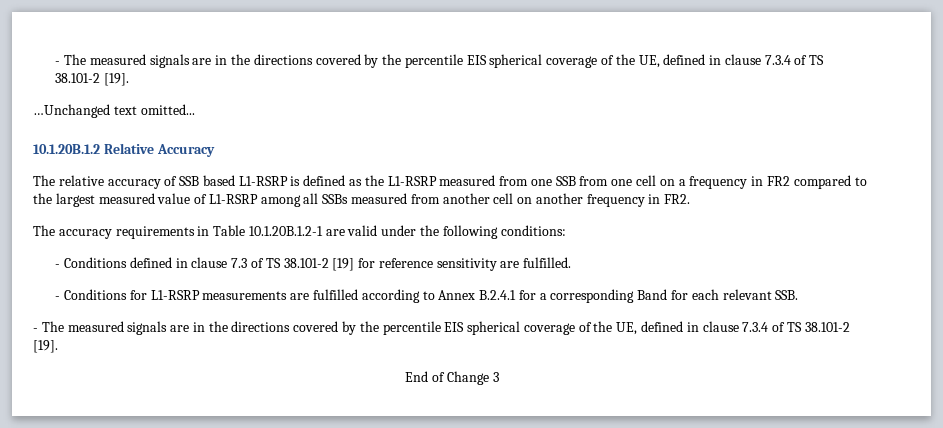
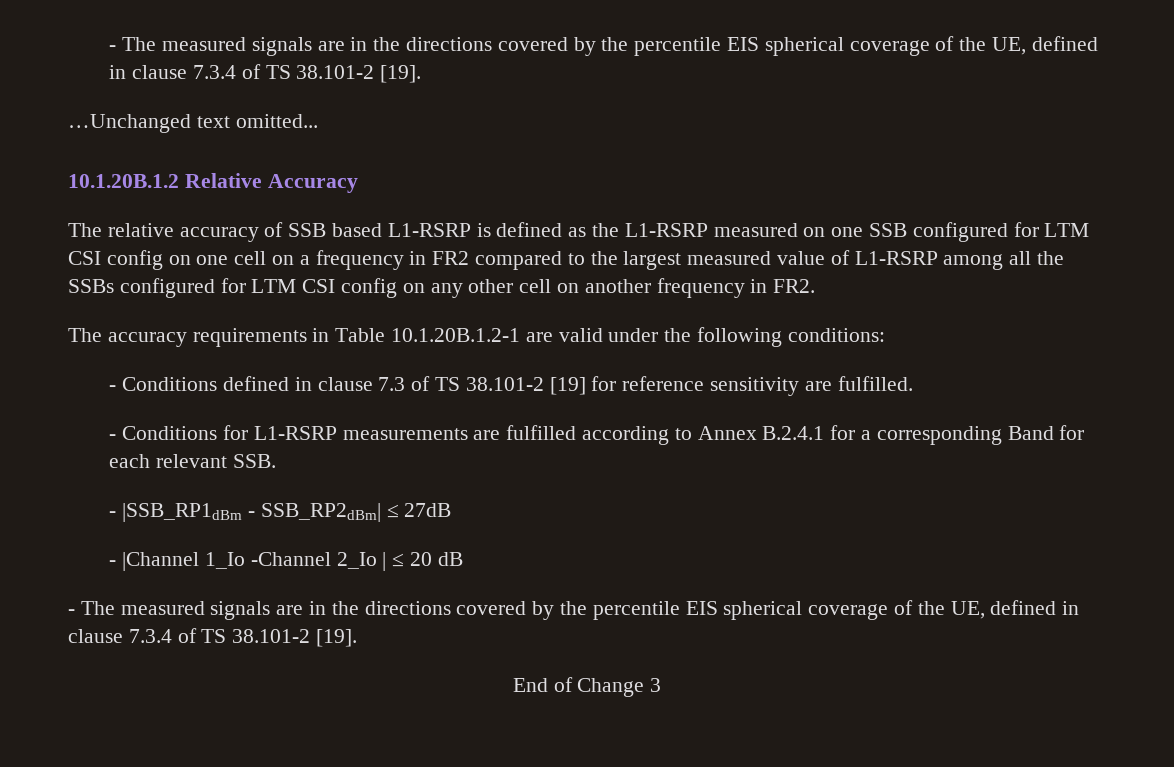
[499,176,529,186] from -> [803,227,826,237] on
[579,176,609,186] from -> [912,222,1090,242] [68,250,191,270] configured for LTM CSI config on
[322,193,490,204] SSBs measured from another -> [1037,251,1065,265] [68,278,514,298] the SSBs configured for LTM CSI config on any other
(799, 295) none -> [109,503,452,522] [109,552,463,571] // - |SSB_RP1dBm - SSB_RP2dBm| ≤ 27dB // - |Channel 1_Io -Channel 2_Io | ≤ 20 dB

